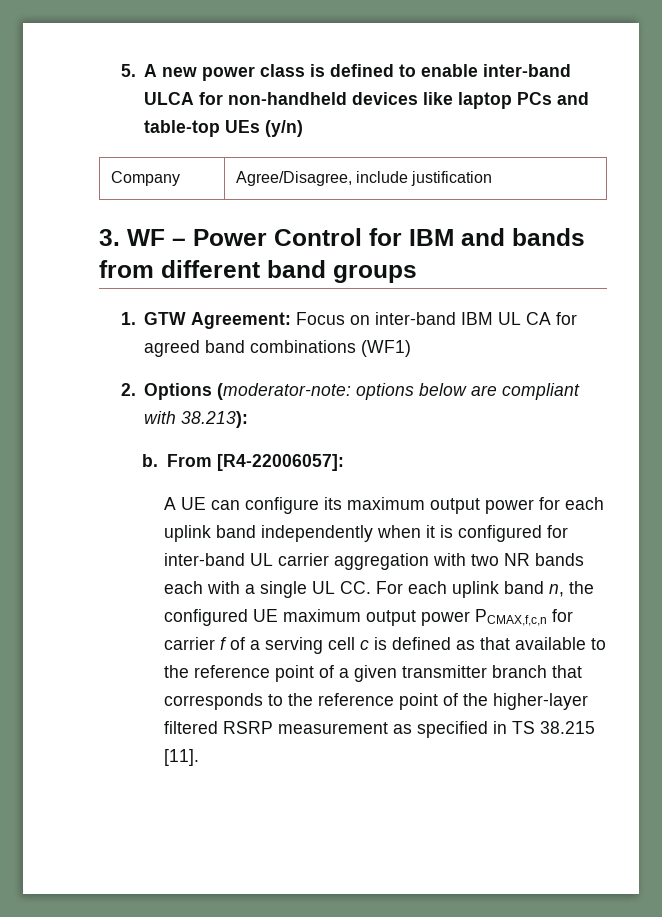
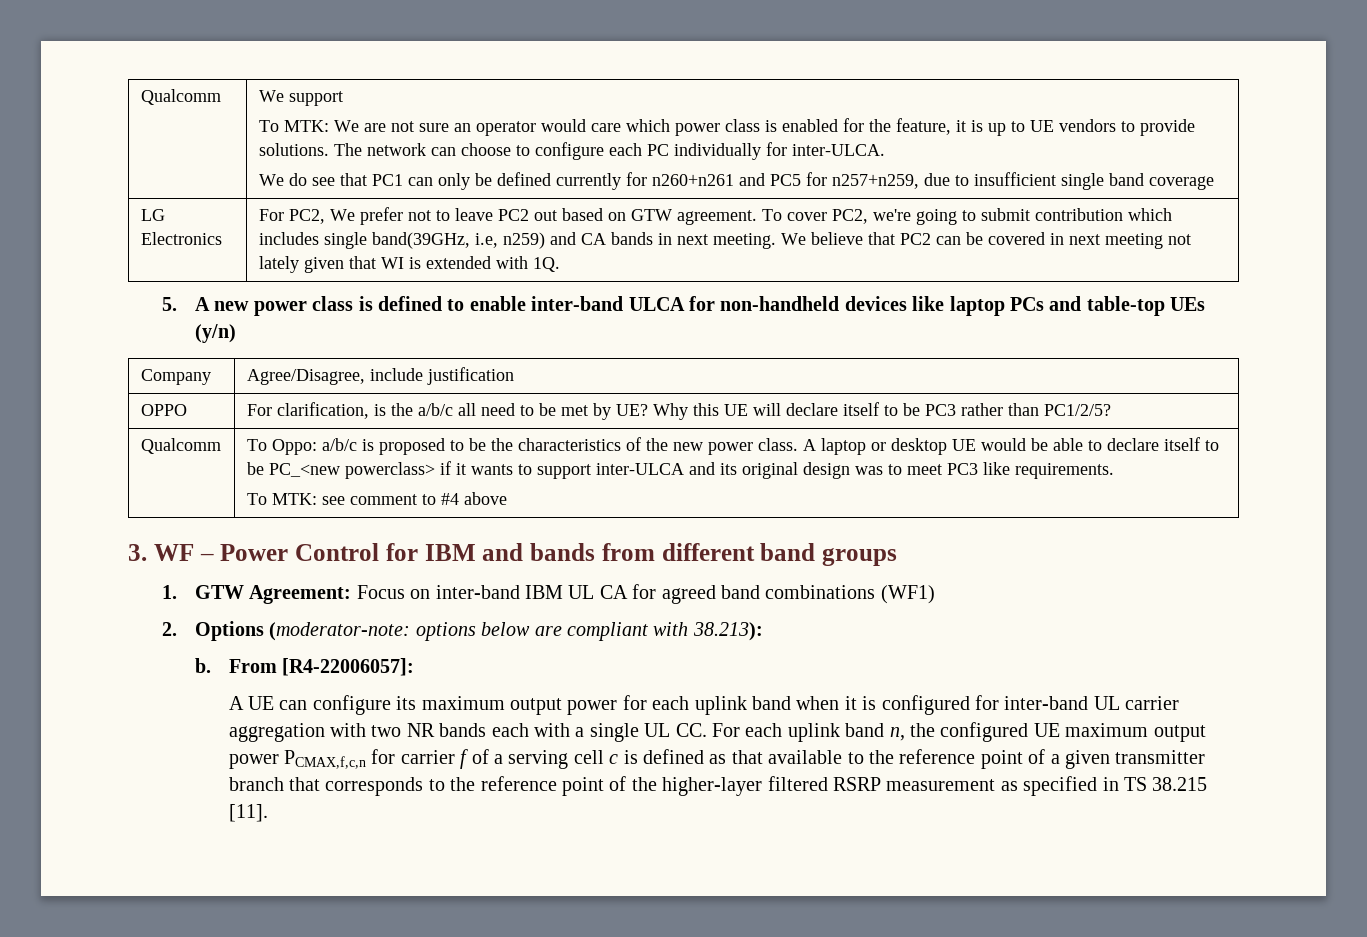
(120, 70) none -> [140,89,221,105] [258,90,343,106] [258,118,1195,136] [258,142,885,160] [258,172,1214,190] [140,209,165,221] [140,232,222,245] [258,207,1172,225] [258,232,1191,249] [258,256,560,273] Qualcomm | We support // To MTK: We are not sure an operator would care which power class is enabled for the feature, it is up to UE vendors to provide solutions. The network can choose to configure each PC individually for inter-ULCA. // We do see that PC1 can only be defined currently for n260+n261 and PC5 for n257+n259, due to insufficient single band coverage // LG Electronics | For PC2, We prefer not to leave PC2 out based on GTW agreement. To cover PC2, we're going to submit contribution which includes single band(39GHz, i.e, n259) and CA bands in next meeting. We believe that PC2 can be covered in next meeting not lately given that WI is extended with 1Q. //
(493, 178) none -> [140,404,187,416] [246,402,1111,420] [140,438,221,454] [246,437,1219,455] [246,461,1114,479] [246,492,507,505] // OPPO | For clarification, is the a/b/c all need to be met by UE? Why this UE will declare itself to be PC3 rather than PC1/2/5? // Qualcomm | To Oppo: a/b/c is proposed to be the characteristics of the new power class. A laptop or desktop UE would be able to declare itself to be PC_<new powerclass> if it wants to support inter-ULCA and its original design was to meet PC3 like requirements. // To MTK: see comment to #4 above
[261,525,374,542] independently -> (792, 703) none

